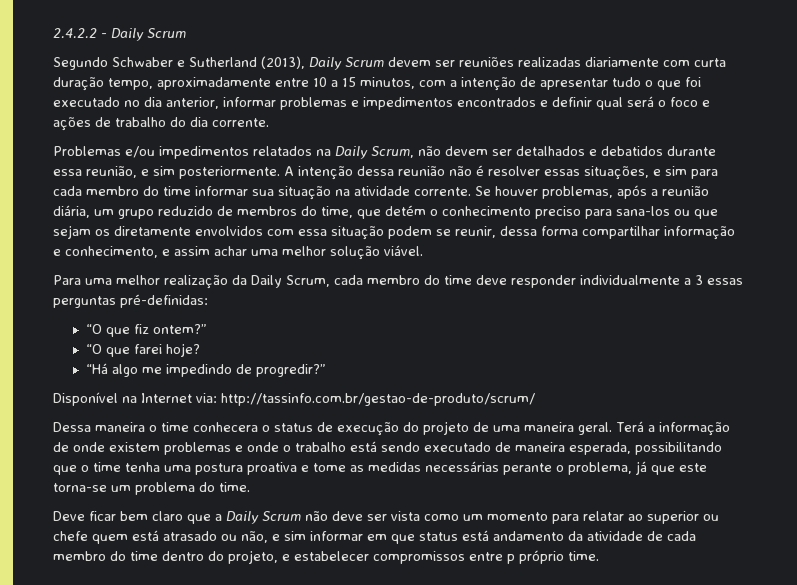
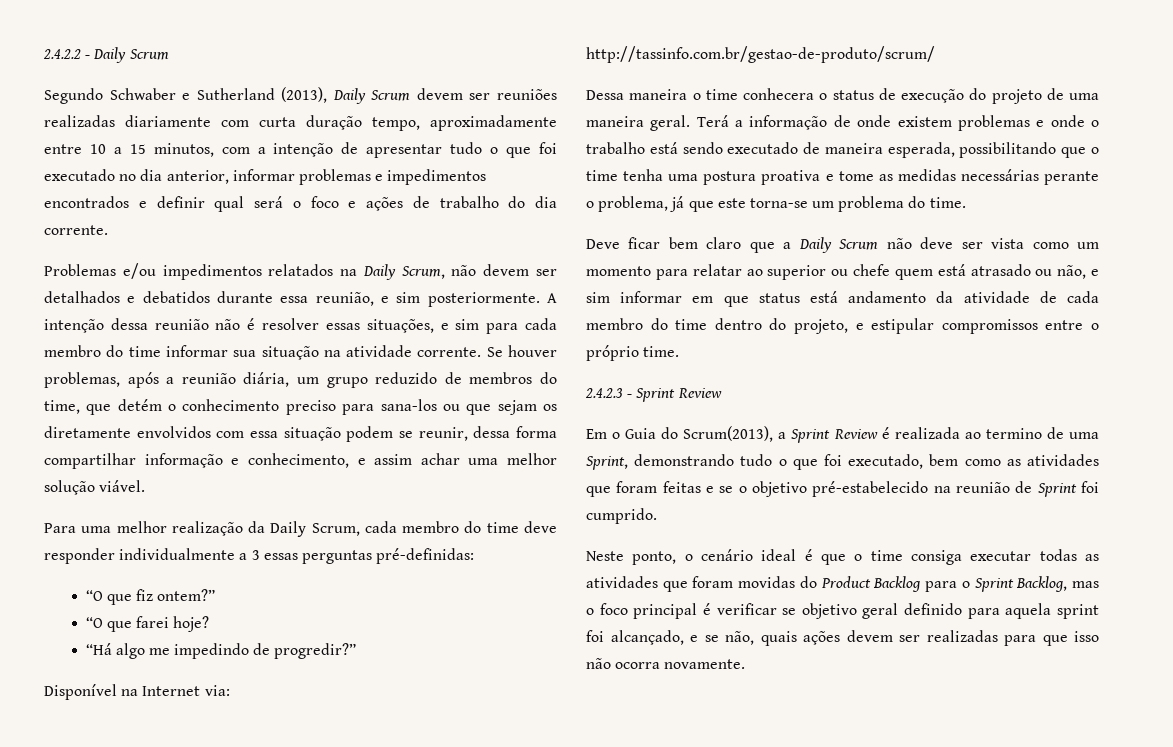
[294,551,369,561] estabelecer -> [871,318,935,334] estipular
[507,554,515,564] p -> [1091,323,1099,330] o
(599, 556) none -> [585,388,722,402] [586,426,1099,443] [586,454,1099,470] [586,481,1099,497] [586,508,657,524] [586,549,1099,565] [586,576,1099,592] [586,603,1099,619] [586,630,1099,646] [586,658,746,669] // 2.4.2.3 - Sprint Review // Em o Guia do Scrum(2013), a Sprint Review é realizada ao termino de uma Sprint, demonstrando tudo o que foi executado, bem como as atividades que foram feitas e se o objetivo pré-estabelecido na reunião de Sprint foi cumprido. // Neste ponto, o cenário ideal é que o time consiga executar todas as atividades que foram movidas do Product Backlog para o Sprint Backlog, mas o foco principal é verificar se objetivo geral definido para aquela sprint foi alcançado, e se não, quais ações devem ser realizadas para que isso não ocorra novamente.

